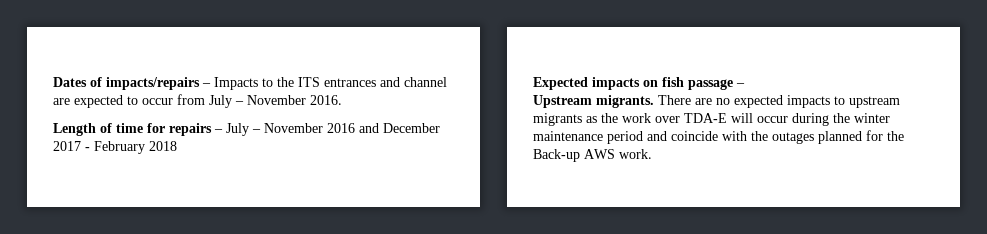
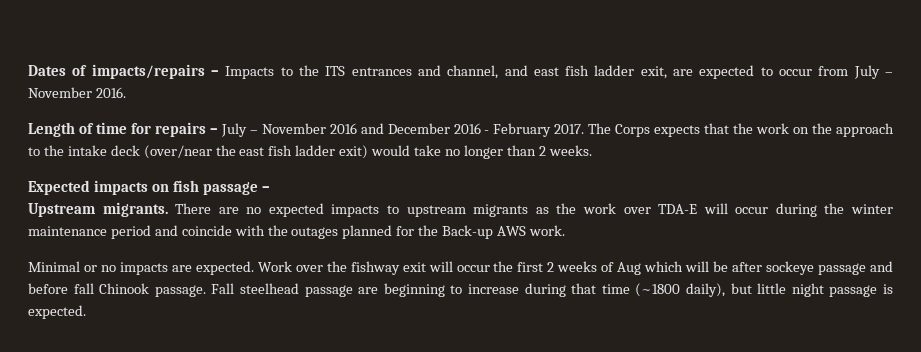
[404,77,447,87] channel -> [447,65,667,79] channel, and east fish ladder exit,
[53,141,81,151] 2017 -> [453,123,481,134] 2016
[149,141,177,151] 2018 -> [554,123,895,137] [28,145,592,159] 2017. The Corps expects that the work on the approach to the intake deck (over/near the east fish ladder exit) would take no longer than 2 weeks.
(652, 154) none -> [28,261,894,275] [28,283,894,297] [28,305,86,319] // Minimal or no impacts are expected. Work over the fishway exit will occur the first 2 weeks of Aug which will be after sockeye passage and before fall Chinook passage. Fall steelhead passage are beginning to increase during that time (~1800 daily), but little night passage is expected.

